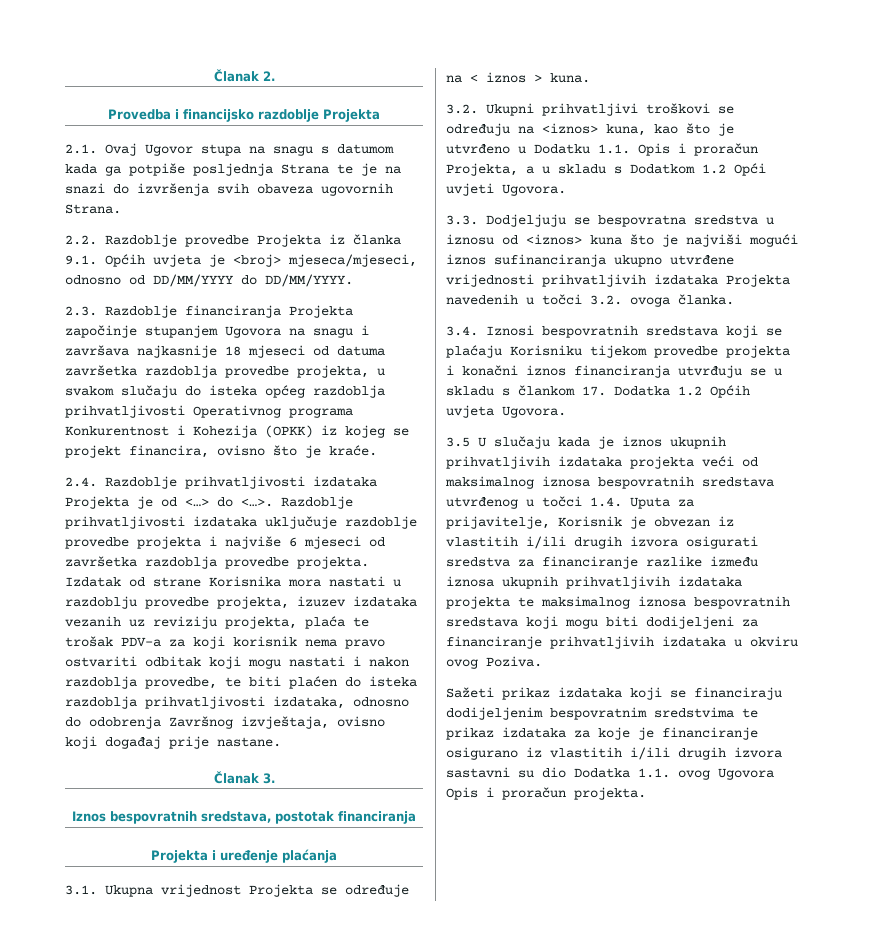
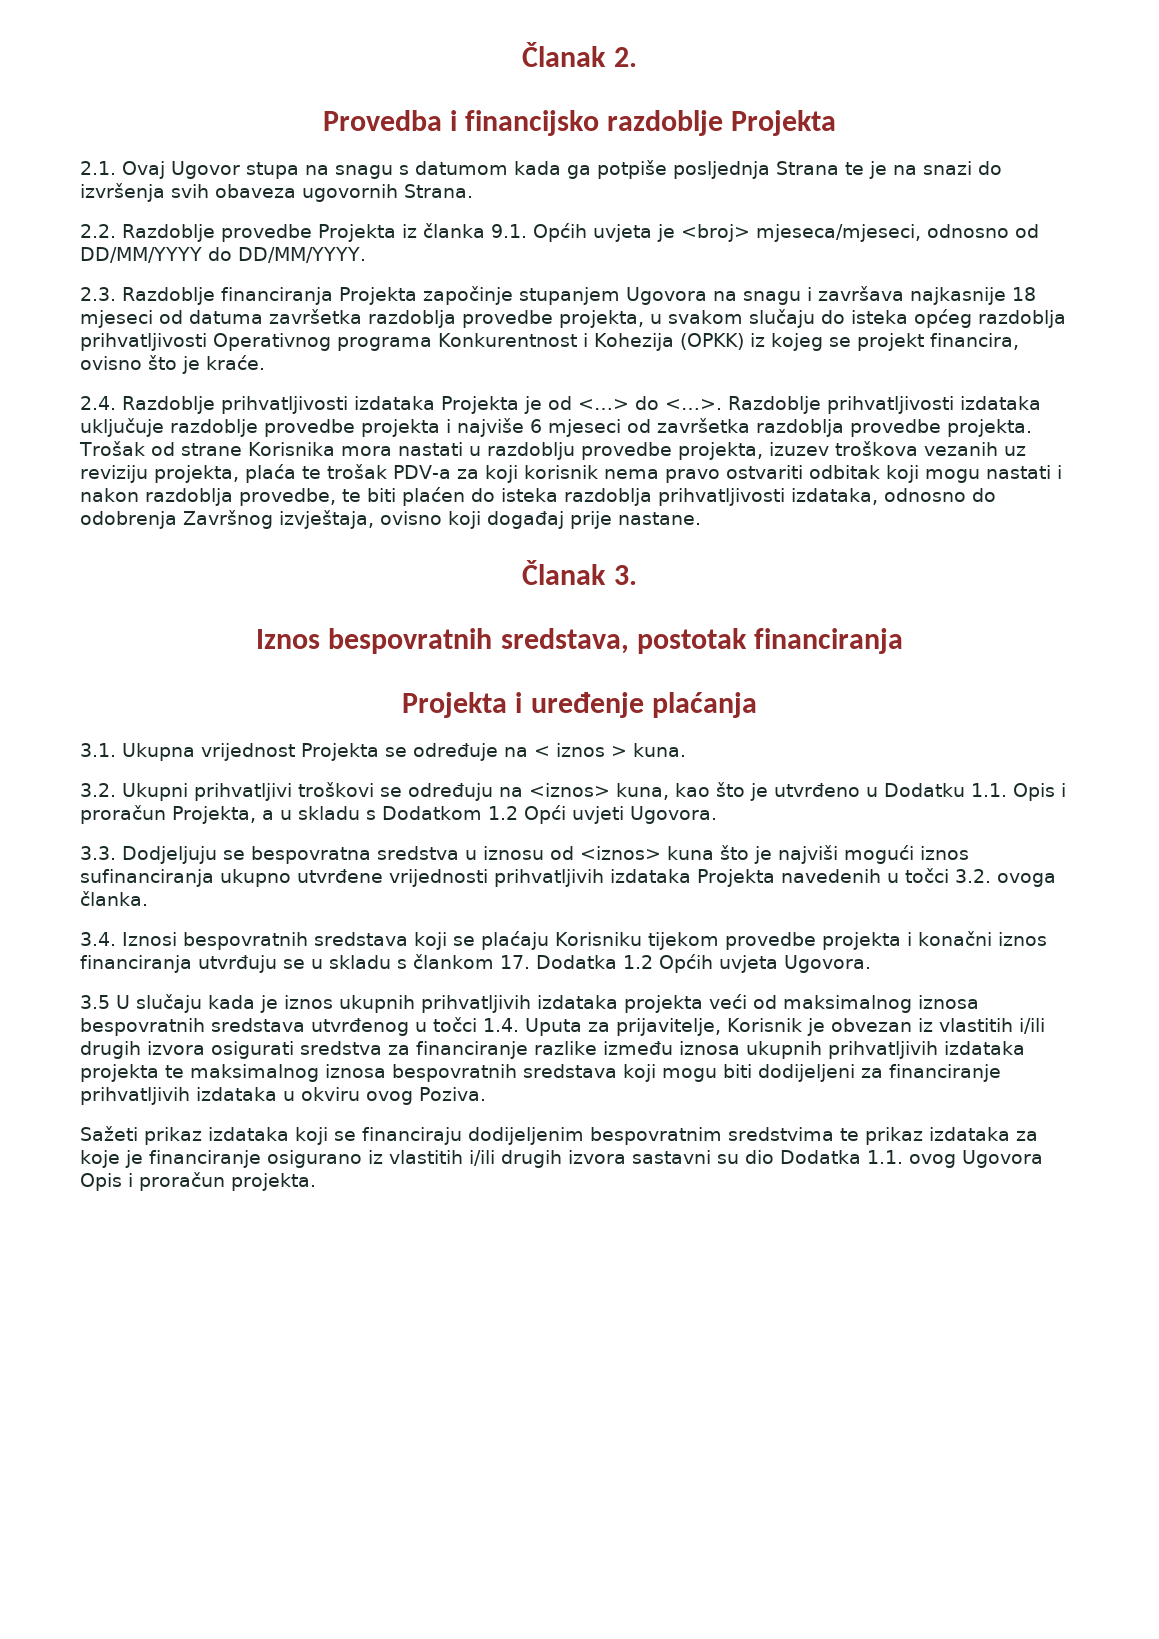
[65,577,121,587] Izdatak -> [79,441,145,456] Trošak
[353,596,417,607] izdataka -> [834,441,918,456] troškova

